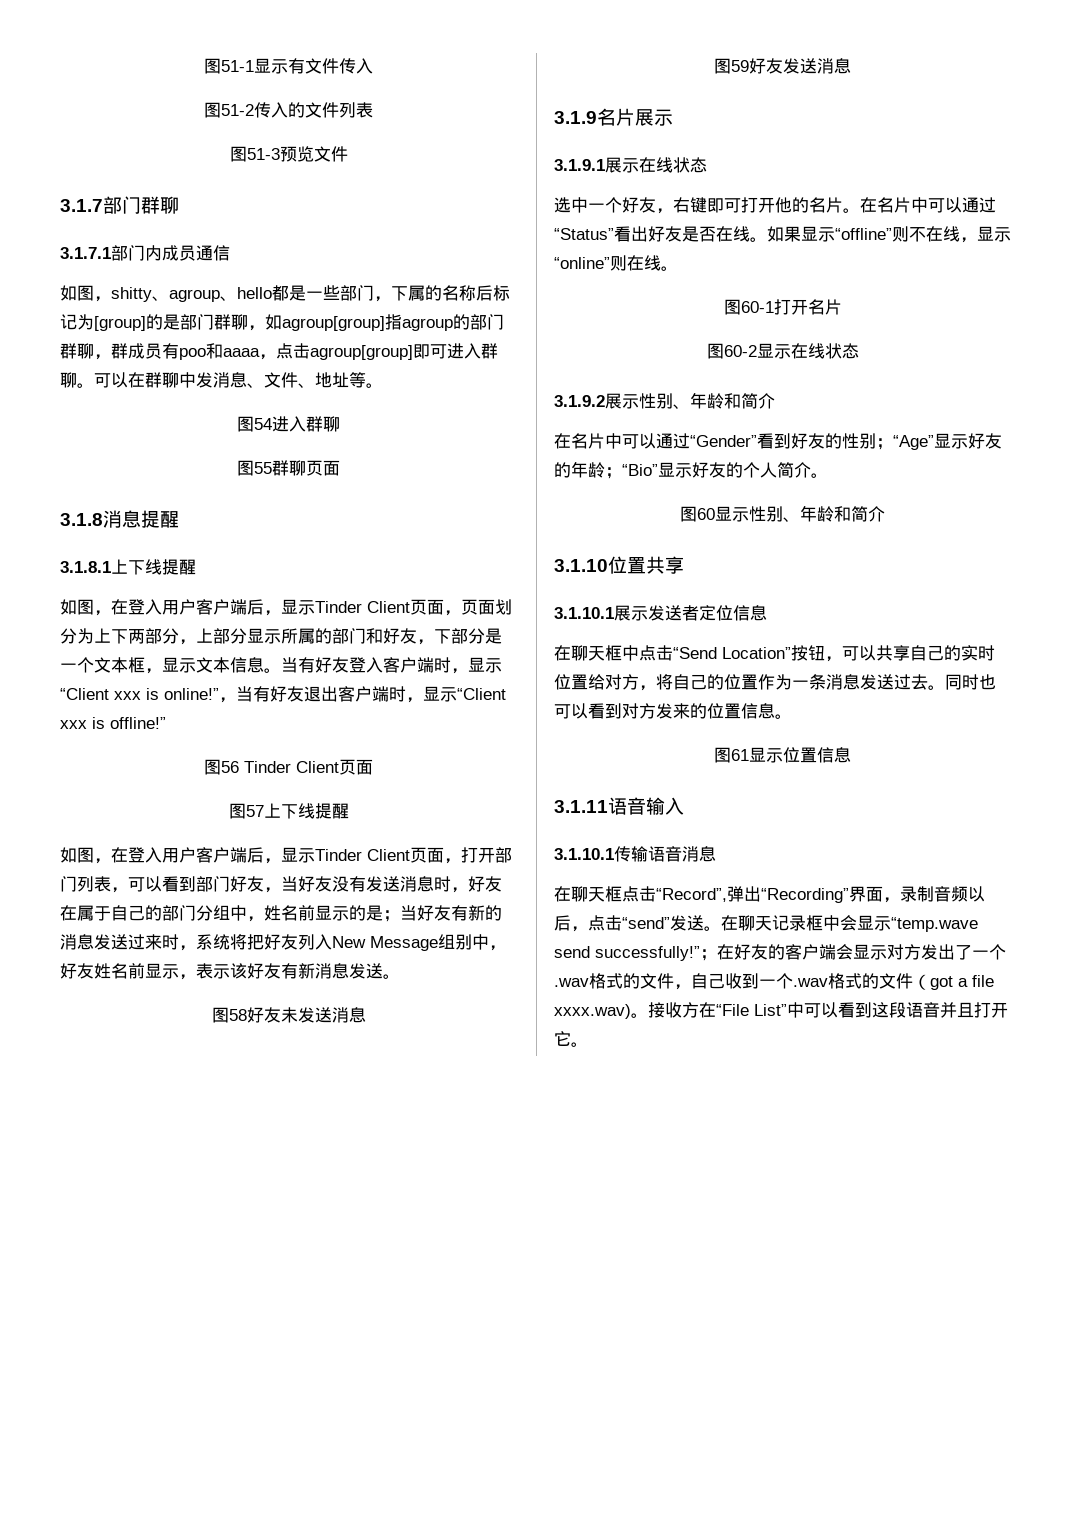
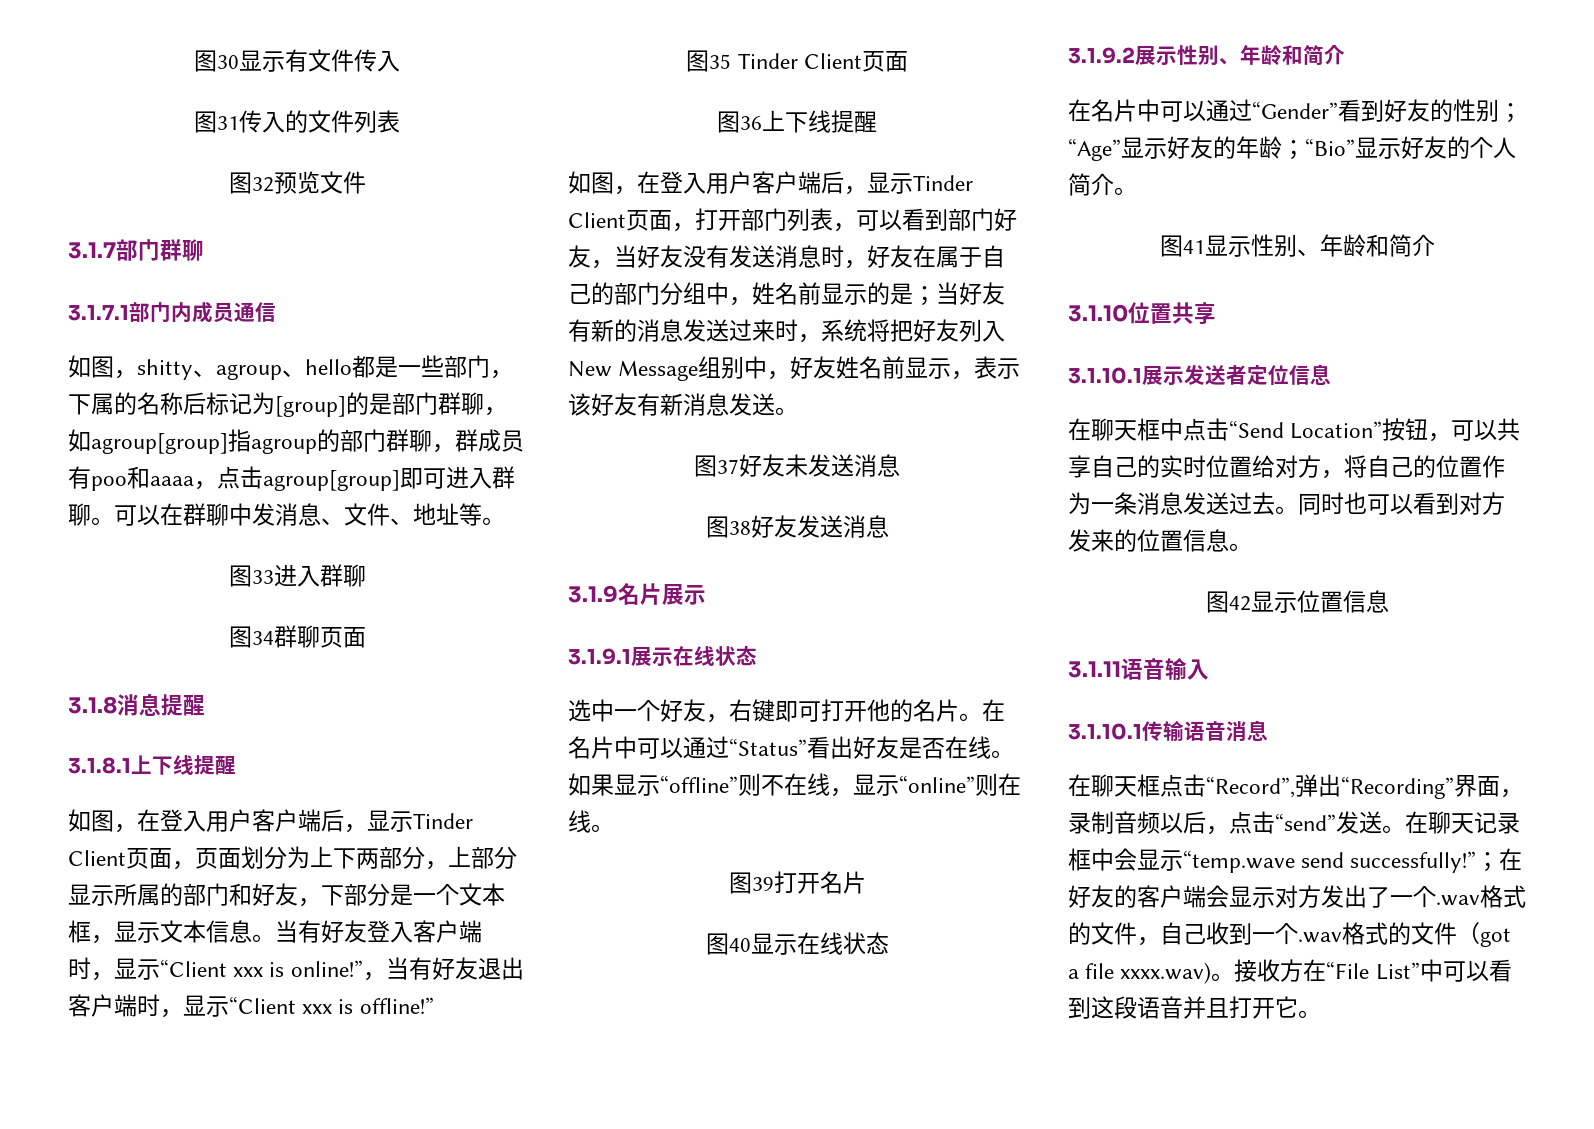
[204,58,254,74] 图51-1 -> [194,50,239,72] 图30
[221,104,254,116] 51-2 -> [217,116,239,130] 31
[246,148,280,160] 51-3 -> [251,177,274,192] 32
[254,418,272,430] 54 -> [251,570,274,584] 33
[254,462,272,474] 55 -> [251,631,274,645] 34
[221,761,239,773] 56 -> [709,54,732,69] 35
[245,805,264,817] 57 -> [740,116,762,130] 36
[228,1009,247,1021] 58 -> [717,459,739,474] 37
[731,60,749,72] 59 -> [728,521,751,535] 38
[740,301,774,313] 60-1 -> [751,877,774,891] 39
[723,345,757,357] 60-2 -> [728,938,751,952] 40
[697,508,715,520] 60 -> [1182,240,1205,254] 41
[731,749,749,761] 61 -> [1228,596,1251,611] 42

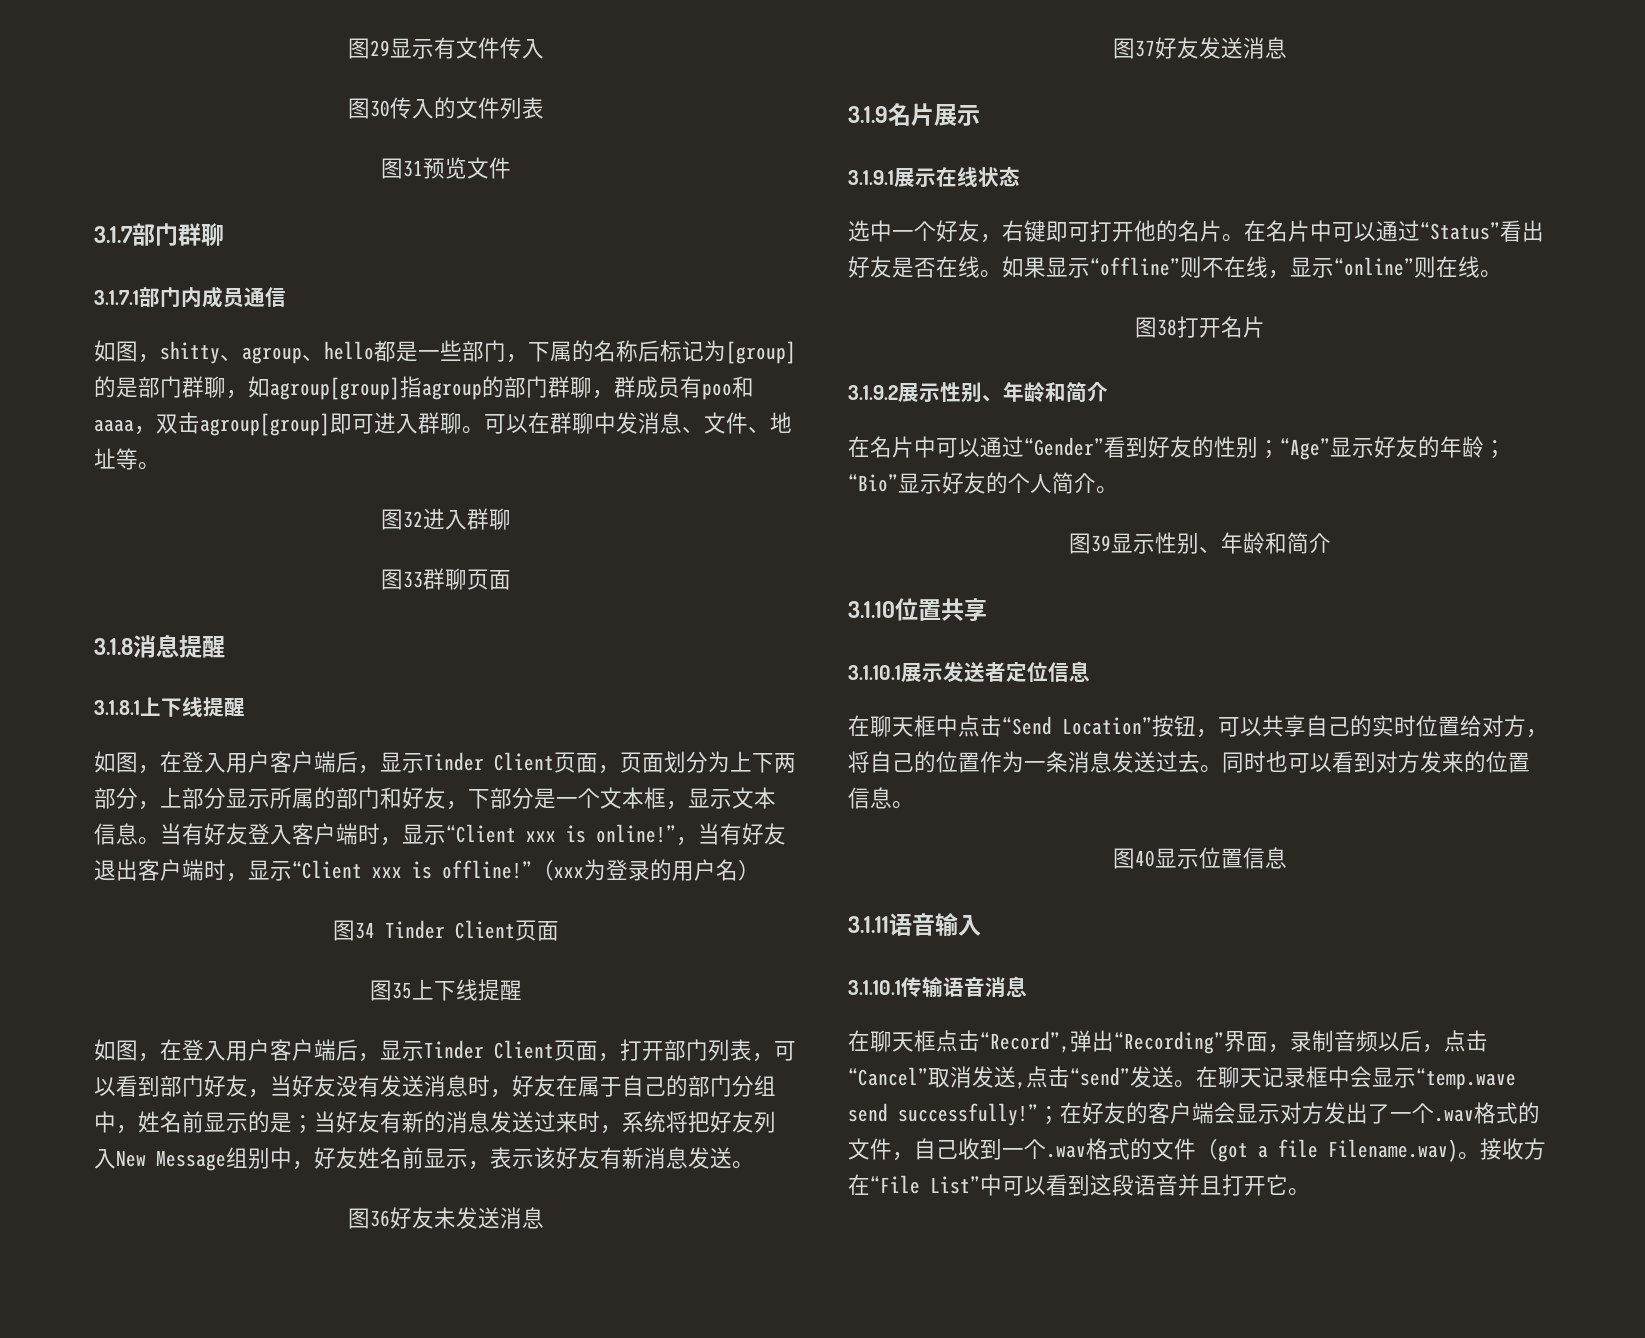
[194,50,239,72] 图30 -> [347,38,390,59] 图29
[217,116,239,130] 31 -> [369,100,390,117] 30
[251,177,274,192] 32 -> [402,160,423,177] 31
[217,466,240,489] 点 -> [156,414,178,434] 双
[251,570,274,584] 33 -> [402,511,423,528] 32
[251,631,274,645] 34 -> [402,571,423,588] 33
[686,50,732,72] // 图35 -> [532,859,760,881] [332,920,375,941] （xxx为登录的用户名） // 图34
[740,116,762,130] 36 -> [391,982,412,999] 35
[717,459,739,474] 37 -> [369,1210,390,1227] 36
[728,521,751,535] 38 -> [1134,40,1155,57] 37
[751,877,774,891] 39 -> [1156,319,1177,336] 38
[705,932,889,955] // 图40显示在线状态 -> (1265, 327) none
[1182,240,1205,254] 41 -> [1090,535,1111,552] 39
[1228,596,1251,611] 42 -> [1134,850,1155,867] 40
(1275, 822) none -> [848,1066,1070,1089] “Cancel”取消发送,点击
[1120,962,1212,984] xxxx.wav) -> [1328,1139,1458,1162] Filename.wav)

